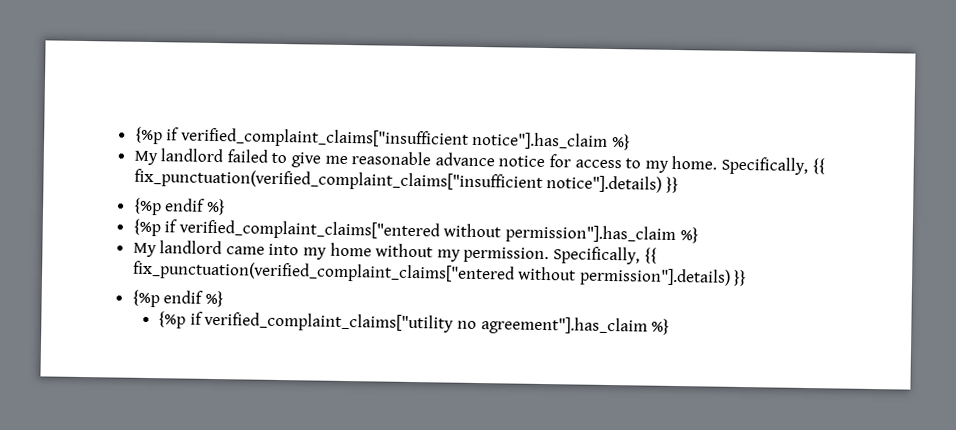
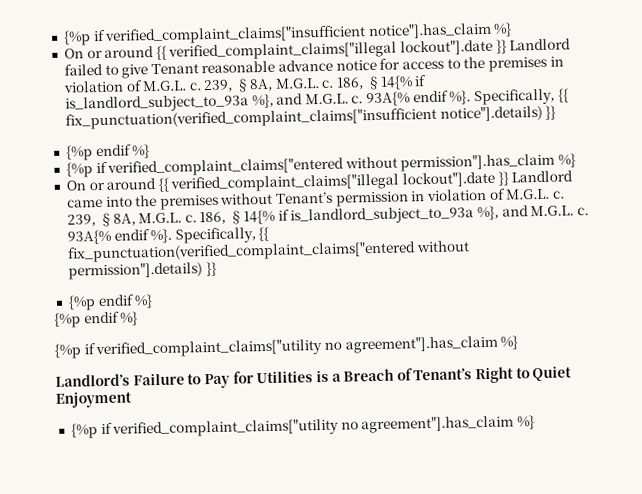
[133,148,224,166] My landlord -> [63,38,572,61] On or around {{ verified_complaint_claims["illegal lockout"].date }} Landlord
[324,155,348,165] me -> [150,63,199,75] Tenant
[644,155,718,173] my home. -> [463,56,564,72] [62,75,428,93] [64,90,472,113] the premises in violation of M.G.L. c. 239, §8A, M.G.L. c. 186, §14{% if is_landlord_subject_to_93a %}, and M.G.L. c. 93A{% endif %}.
[132,240,550,264] My landlord came into my home without my permission. -> [65,170,574,193] [66,188,565,210] [66,205,589,228] [66,228,173,245] On or around {{ verified_complaint_claims["illegal lockout"].date }} Landlord came into the premises without Tenant’s permission in violation of M.G.L. c. 239, §8A, M.G.L. c. 186, §14{% if is_landlord_subject_to_93a %}, and M.G.L. c. 93A{% endif %}.
[158,311,671,336] // {%p if verified_complaint_claims["utility no agreement"].has_claim %} -> [54,311,139,328] [54,335,519,359] [55,366,573,389] [55,391,132,408] [70,415,536,439] // {%p endif %} // {%p if verified_complaint_claims["utility no agreement"].has_claim %} // Landlord’s Failure to Pay for Utilities is a Breach of Tenant’s Right to Quiet Enjoyment // {%p if verified_complaint_claims["utility no agreement"].has_claim %}

